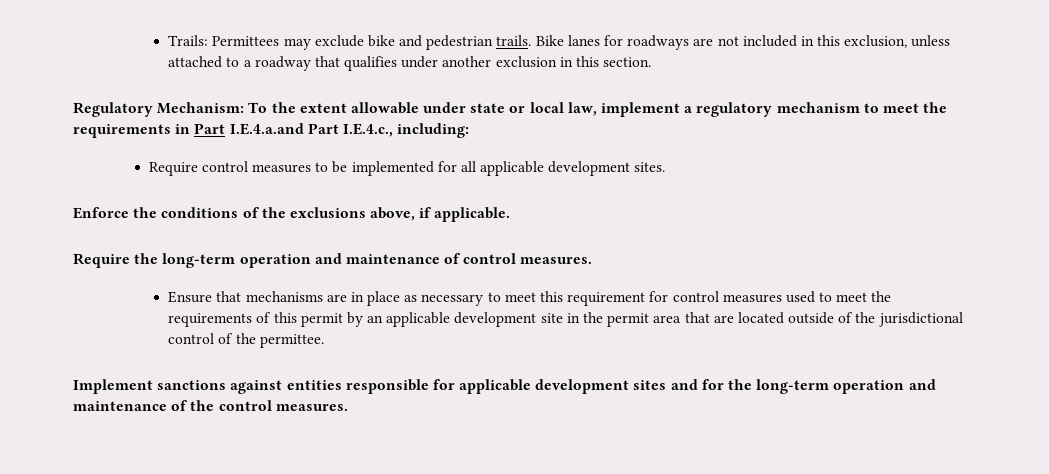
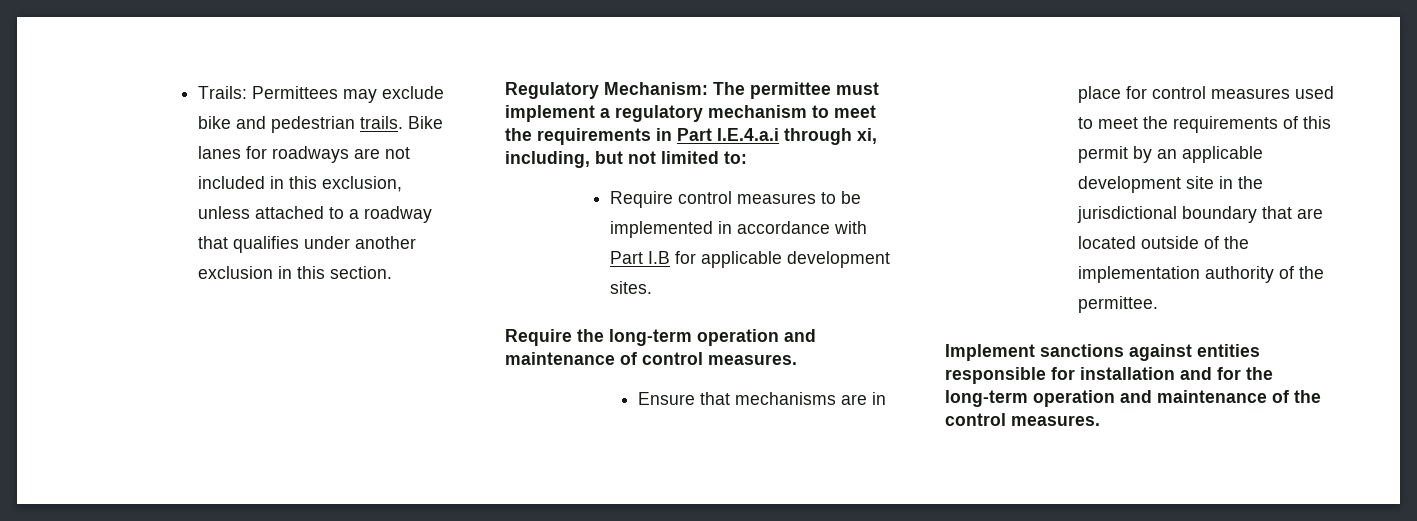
[248,102,597,116] To the extent allowable under state or local law, -> [713,82,879,99] The permittee must
[229,123,470,138] I.E.4.a.and Part I.E.4.c., including: -> [717,128,877,145] [505,151,747,168] I.E.4.a.i through xi, including, but not limited to:
[437,161,666,176] [73,207,511,222] for all applicable development sites. // Enforce the conditions of the exclusions above, if applicable. -> [717,221,867,234] [609,251,890,268] [609,281,652,294] in accordance with Part I.B for applicable development sites.
[404,291,646,306] as necessary to meet this requirement -> (1122, 94) none
[607,313,682,327] permit area -> [1077,206,1258,223] jurisdictional boundary
[878,312,963,327] [168,333,215,344] jurisdictional control -> [1078,266,1275,283] implementation authority
[459,379,667,394] applicable development sites -> [1080,367,1175,380] installation

